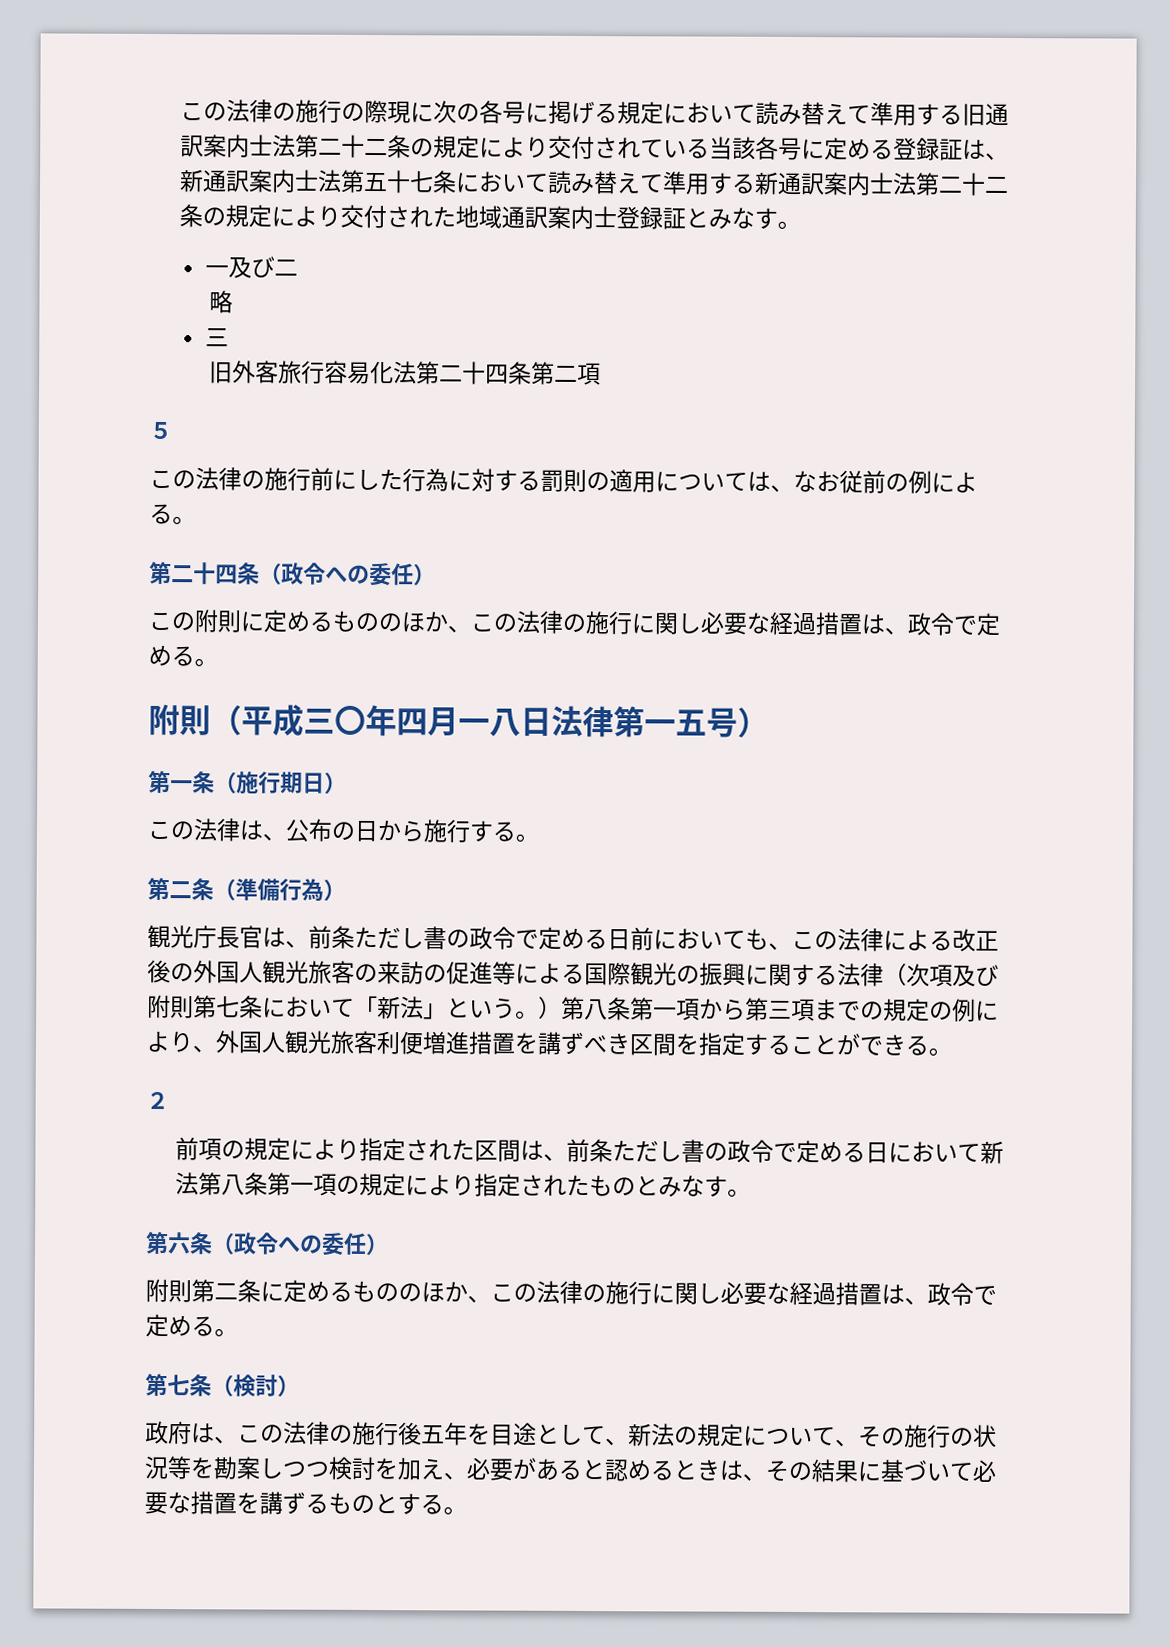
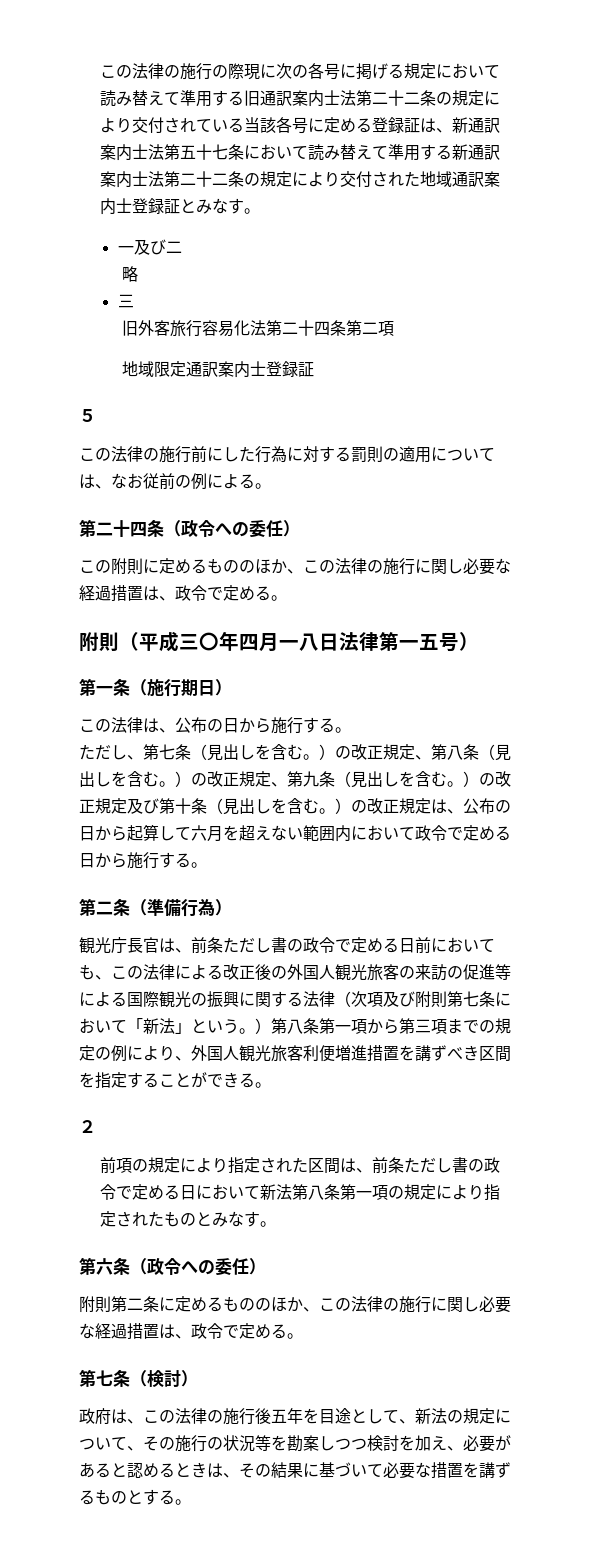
(601, 374) none -> [121,361,314,378] // 地域限定通訳案内士登録証
(539, 837) none -> [79,744,511,761] [79,771,511,788] [79,798,511,815] [79,824,511,842] [79,852,207,869] // ただし、第七条（見出しを含む。）の改正規定、第八条（見出しを含む。）の改正規定、第九条（見出しを含む。）の改正規定及び第十条（見出しを含む。）の改正規定は、公布の日から起算して六月を超えない範囲内において政令で定める日から施行する。

